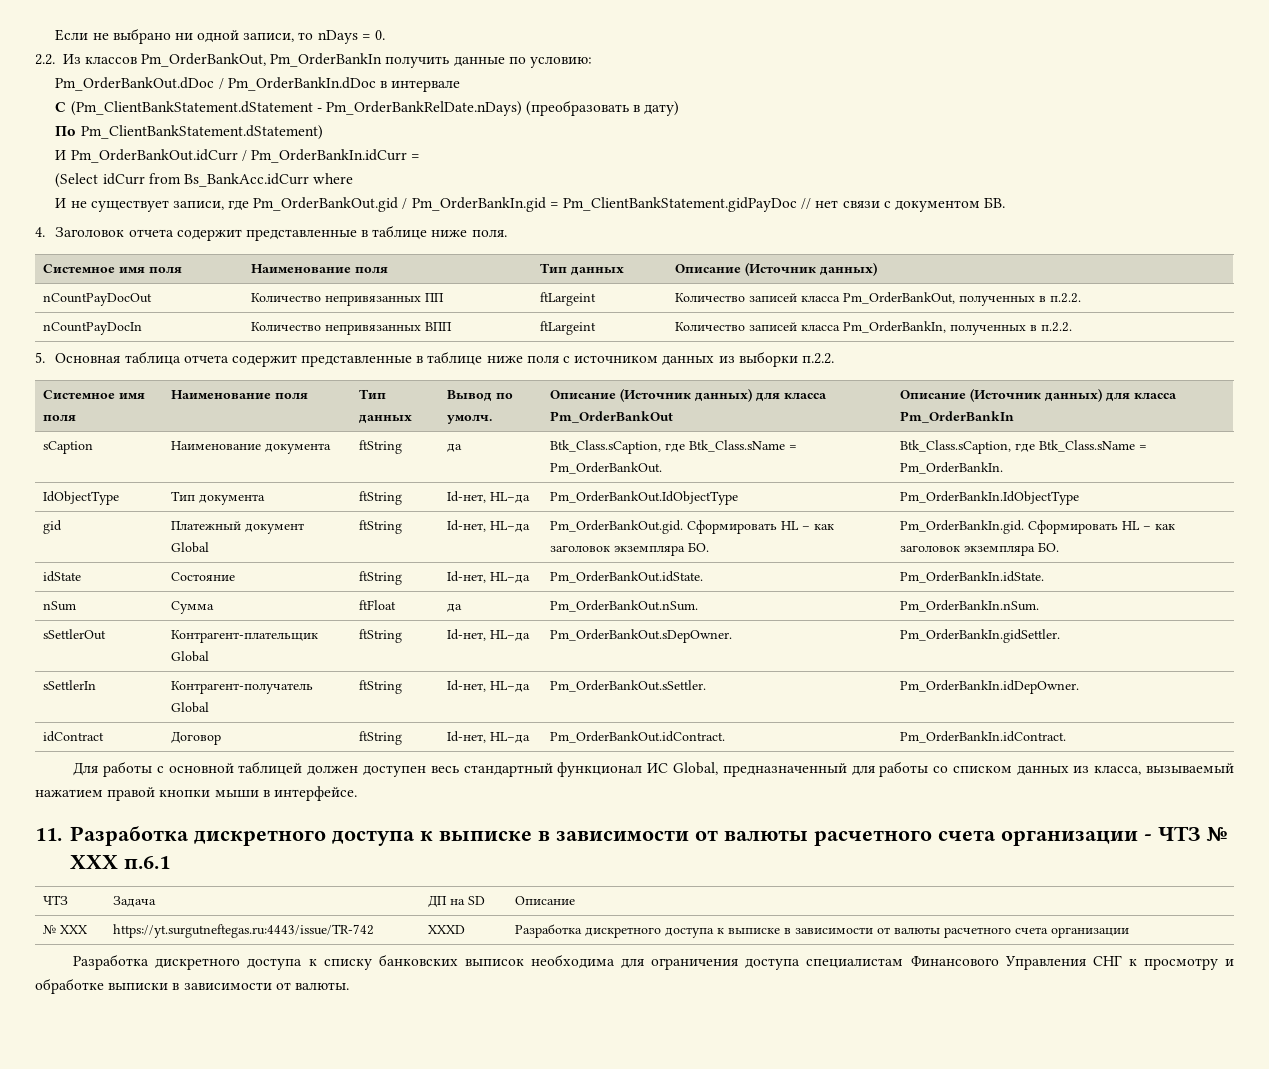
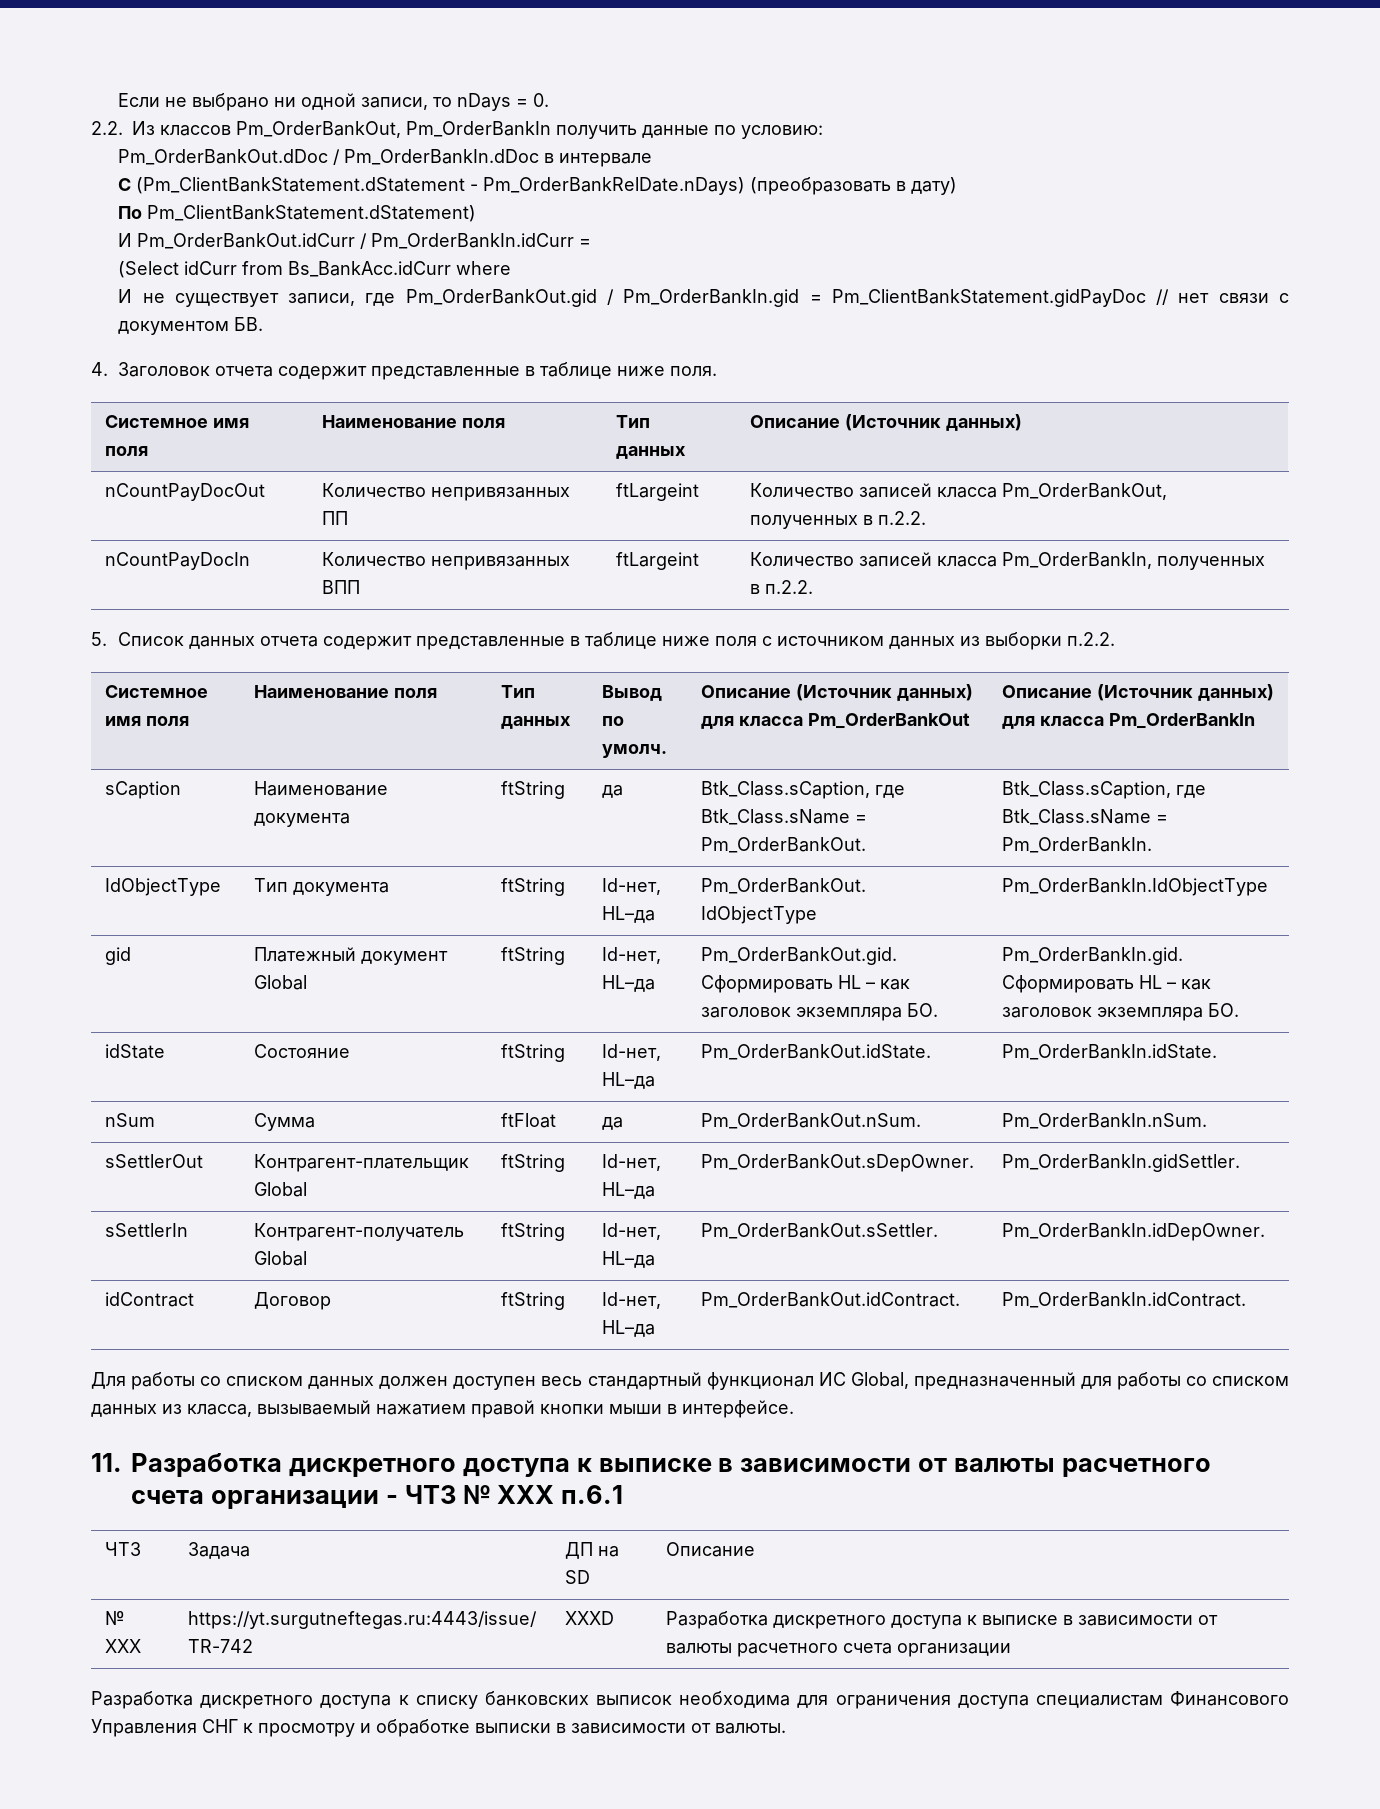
[55,351,181,366] Основная таблица -> [118,632,256,649] Список данных
[156,761,303,776] с основной таблицей -> [200,1376,375,1389] со списком данных

